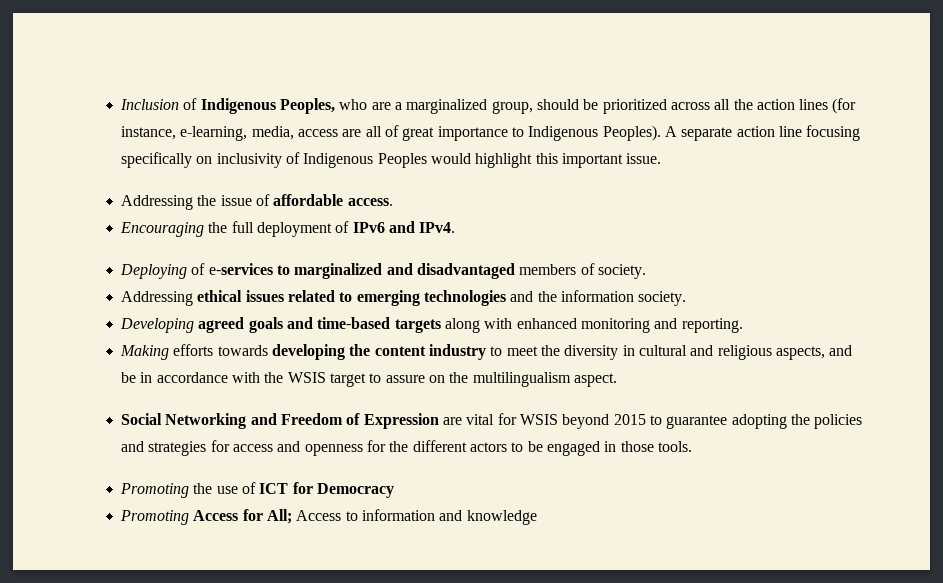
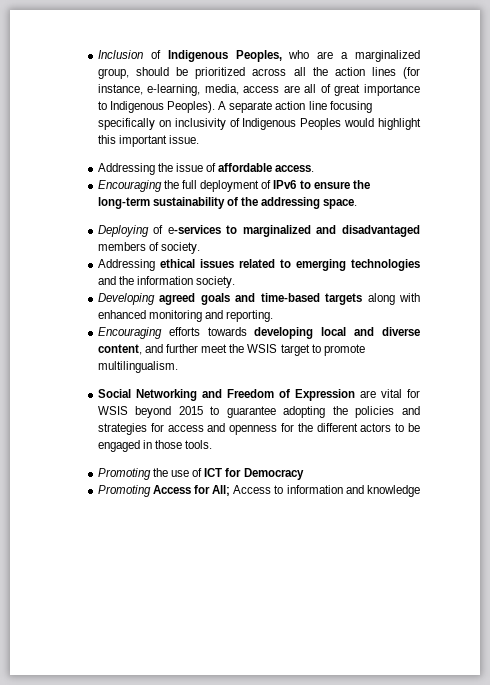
[388,221,456,233] and IPv4. -> [299,180,370,189] [97,197,358,209] to ensure the long-term sustainability of the addressing space.
[120,345,170,360] Making -> [97,327,162,339] Encouraging
[349,344,853,360] [121,372,617,387] the content industry to meet the diversity in cultural and religious aspects, and be in accordance with the WSIS target to assure on the multilingualism aspect. -> [321,327,421,336] [97,344,365,356] [97,361,178,373] local and diverse content, and further meet the WSIS target to promote multilingualism.

